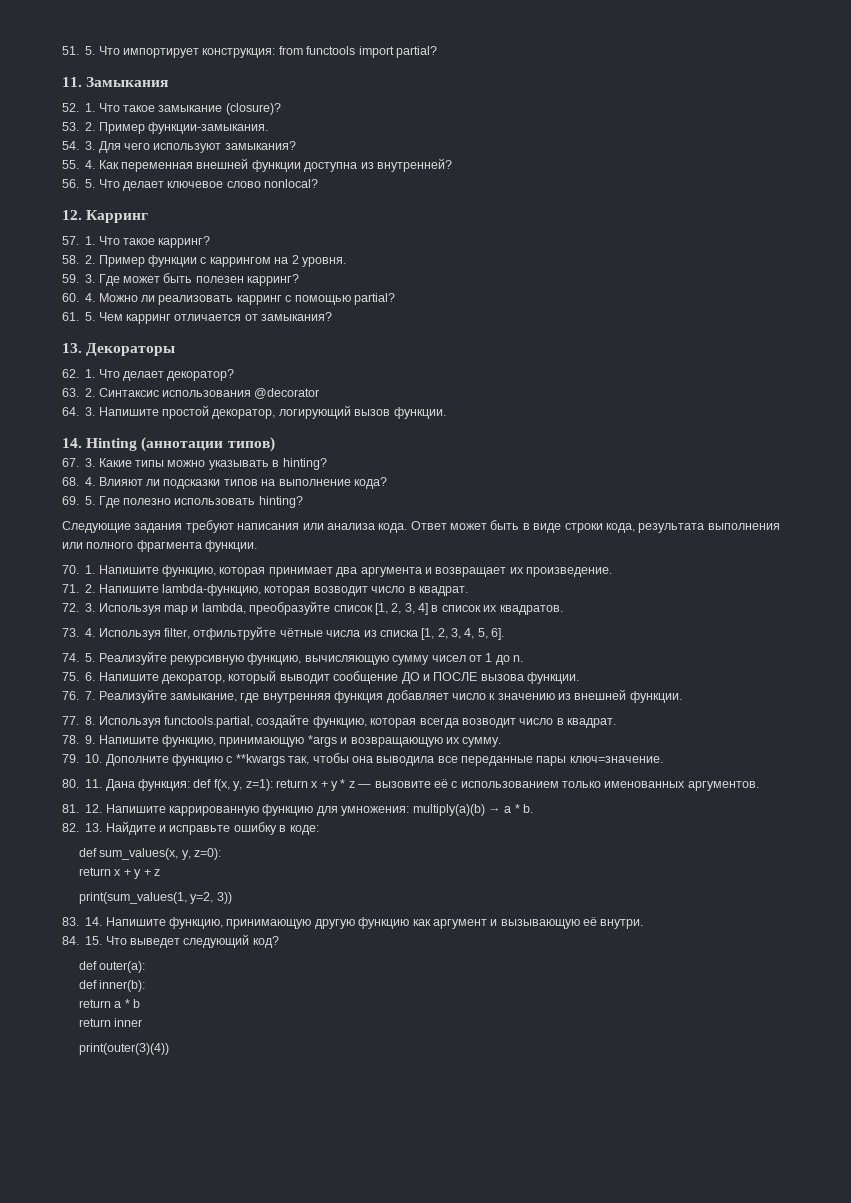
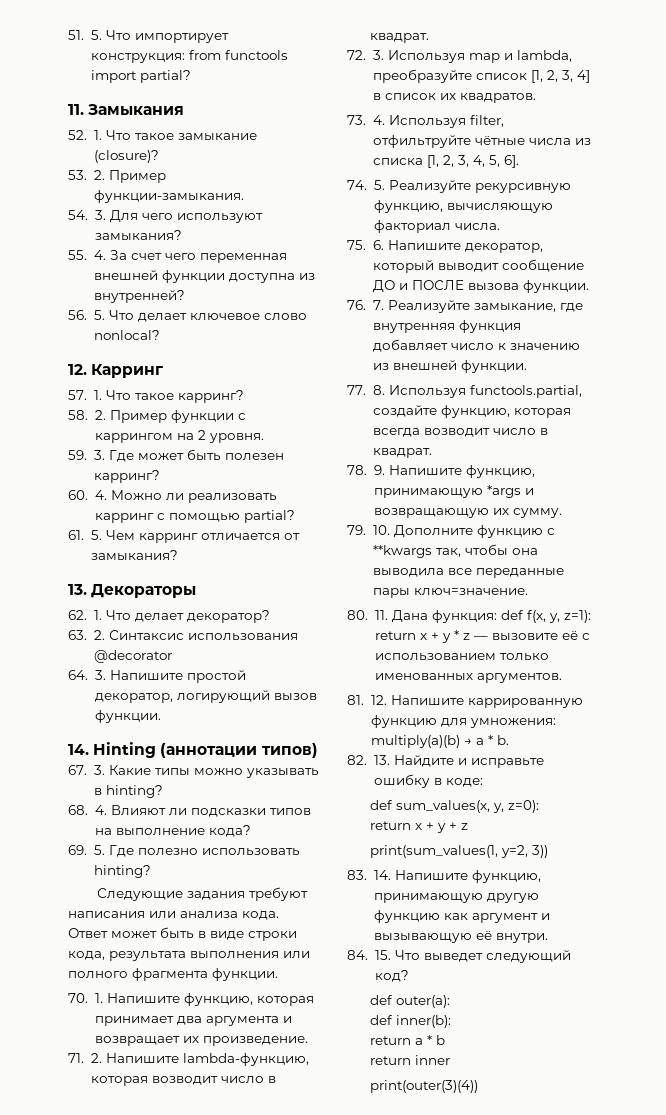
[98,160,119,169] Как -> [109,250,196,260] За счет чего
[392,653,523,665] сумму чисел от 1 до n. -> [373,220,500,233] факториал числа.

